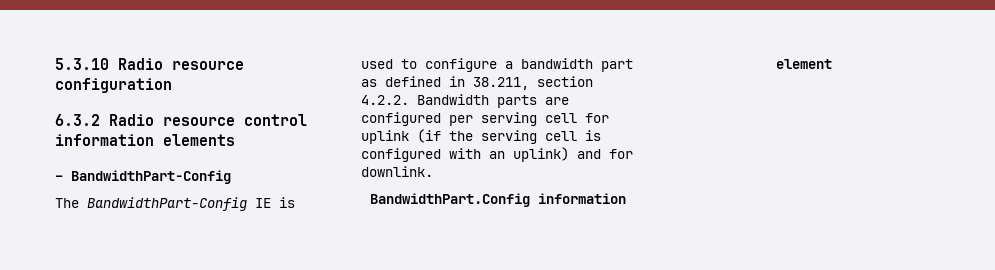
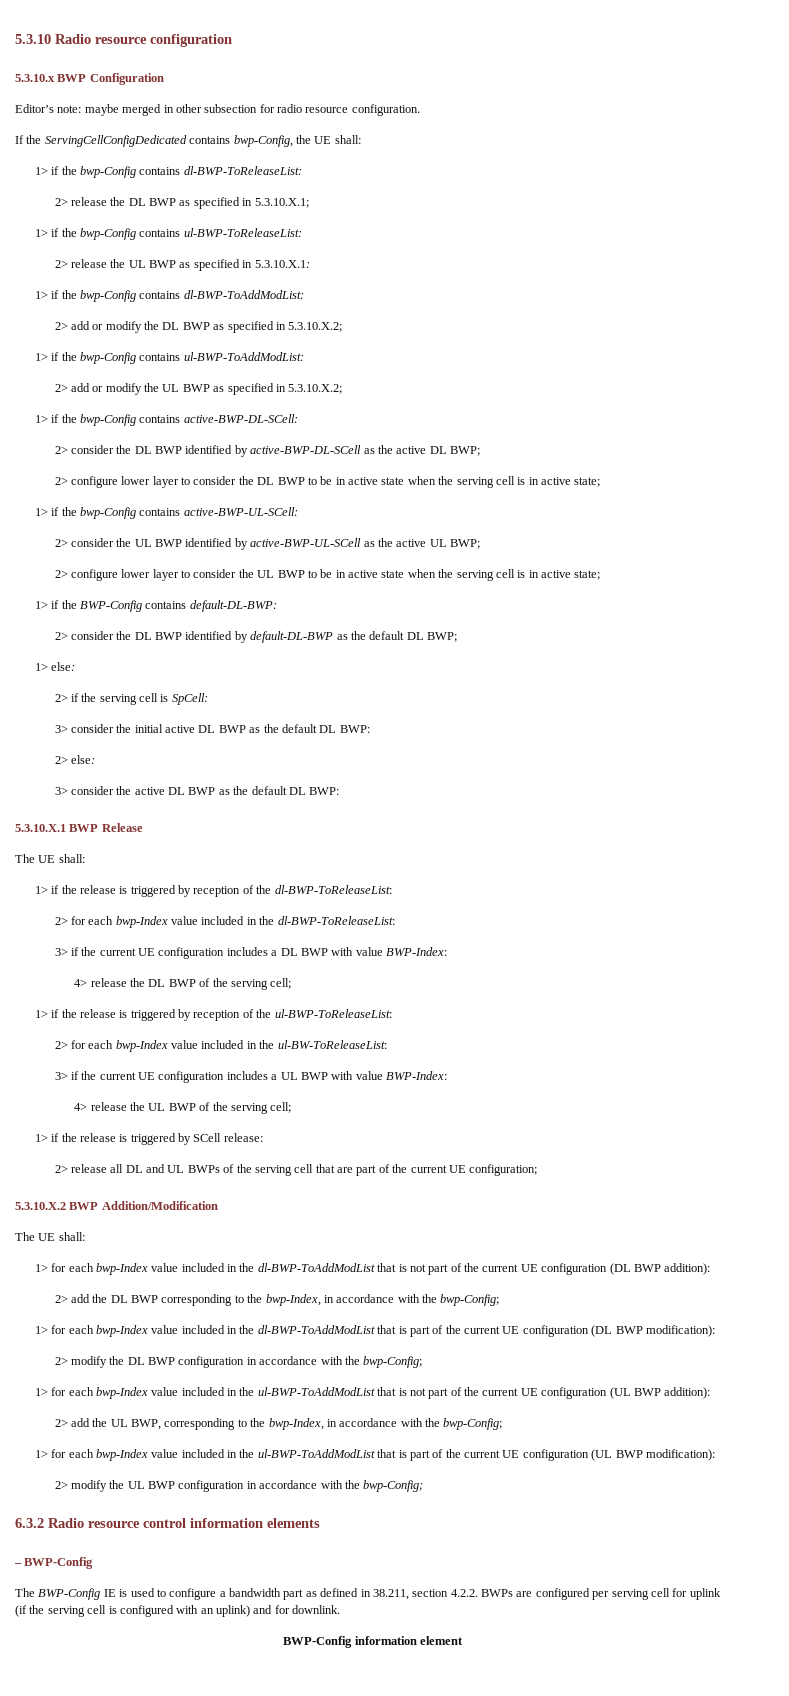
(172, 85) none -> [15,73,164,85] [15,104,420,116] [15,135,361,147] [34,166,302,178] [54,197,309,209] [34,228,302,240] [54,259,310,271] [34,290,304,302] [54,321,343,333] [34,352,304,364] [54,383,343,395] [34,414,298,426] [54,445,481,457] [54,476,601,488] [34,507,298,519] [54,538,481,550] [54,569,601,581] [34,600,277,612] [54,631,458,643] [34,662,76,671] [54,693,208,705] [54,724,370,733] [54,755,95,764] [54,786,340,795] [15,823,143,832] [15,854,85,863] [34,885,392,897] [54,916,395,928] [54,947,448,959] [74,978,292,990] [34,1009,392,1021] [54,1040,387,1052] [54,1071,448,1083] [74,1102,292,1114] [34,1133,263,1145] [54,1164,538,1176] [15,1201,218,1210] [15,1232,85,1241] [34,1263,711,1275] [54,1294,500,1306] [34,1325,715,1337] [54,1356,423,1368] [34,1387,711,1399] [54,1418,503,1430] [34,1449,715,1461] [54,1480,424,1492] // 5.3.10.x BWP Configuration // Editor’s note: maybe merged in other subsection for radio resource configuration. // If the ServingCellConfigDedicated contains bwp-Config, the UE shall: // 1> if the bwp-Config contains dl-BWP-ToReleaseList: // 2> release the DL BWP as specified in 5.3.10.X.1; // 1> if the bwp-Config contains ul-BWP-ToReleaseList: // 2> release the UL BWP as specified in 5.3.10.X.1: // 1> if the bwp-Config contains dl-BWP-ToAddModList: // 2> add or modify the DL BWP as specified in 5.3.10.X.2; // 1> if the bwp-Config contains ul-BWP-ToAddModList: // 2> add or modify the UL BWP as specified in 5.3.10.X.2; // 1> if the bwp-Config contains active-BWP-DL-SCell: // 2> consider the DL BWP identified by active-BWP-DL-SCell as the active DL BWP; // 2> configure lower layer to consider the DL BWP to be in active state when the serving cell is in active state; // 1> if the bwp-Config contains active-BWP-UL-SCell: // 2> consider the UL BWP identified by active-BWP-UL-SCell as the active UL BWP; // 2> configure lower layer to consider the UL BWP to be in active state when the serving cell is in active state; // 1> if the BWP-Config contains default-DL-BWP: // 2> consider the DL BWP identified by default-DL-BWP as the default DL BWP; // 1> else: // 2> if the serving cell is SpCell: // 3> consider the initial active DL BWP as the default DL BWP: // 2> else: // 3> consider the active DL BWP as the default DL BWP: // 5.3.10.X.1 BWP Release // The UE shall: // 1> if the release is triggered by reception of the dl-BWP-ToReleaseList: // 2> for each bwp-Index value included in the dl-BWP-ToReleaseList: // 3> if the current UE configuration includes a DL BWP with value BWP-Index: // 4> release the DL BWP of the serving cell; // 1> if the release is triggered by reception of the ul-BWP-ToReleaseList: // 2> for each bwp-Index value included in the ul-BW-ToReleaseList: // 3> if the current UE configuration includes a UL BWP with value BWP-Index: // 4> release the UL BWP of the serving cell; // 1> if the release is triggered by SCell release: // 2> release all DL and UL BWPs of the serving cell that are part of the current UE configuration; // 5.3.10.X.2 BWP Addition/Modification // The UE shall: // 1> for each bwp-Index value included in the dl-BWP-ToAddModList that is not part of the current UE configuration (DL BWP addition): // 2> add the DL BWP corresponding to the bwp-Index, in accordance with the bwp-Config; // 1> for each bwp-Index value included in the dl-BWP-ToAddModList that is part of the current UE configuration (DL BWP modification): // 2> modify the DL BWP configuration in accordance with the bwp-Config; // 1> for each bwp-Index value included in the ul-BWP-ToAddModList that is not part of the current UE configuration (UL BWP addition): // 2> add the UL BWP, corresponding to the bwp-Index, in accordance with the bwp-Config; // 1> for each bwp-Index value included in the ul-BWP-ToAddModList that is part of the current UE configuration (UL BWP modification): // 2> modify the UL BWP configuration in accordance with the bwp-Config;
[71,170,231,184] [55,197,247,211] BandwidthPart-Config // The BandwidthPart-Config -> [24,1557,94,1569] [15,1588,101,1600] BWP-Config // The BWP-Config
[417,94,537,108] Bandwidth parts -> [481,1589,513,1597] BWPs
[369,193,530,207] BandwidthPart.Config -> [283,1636,353,1648] BWP-Config

